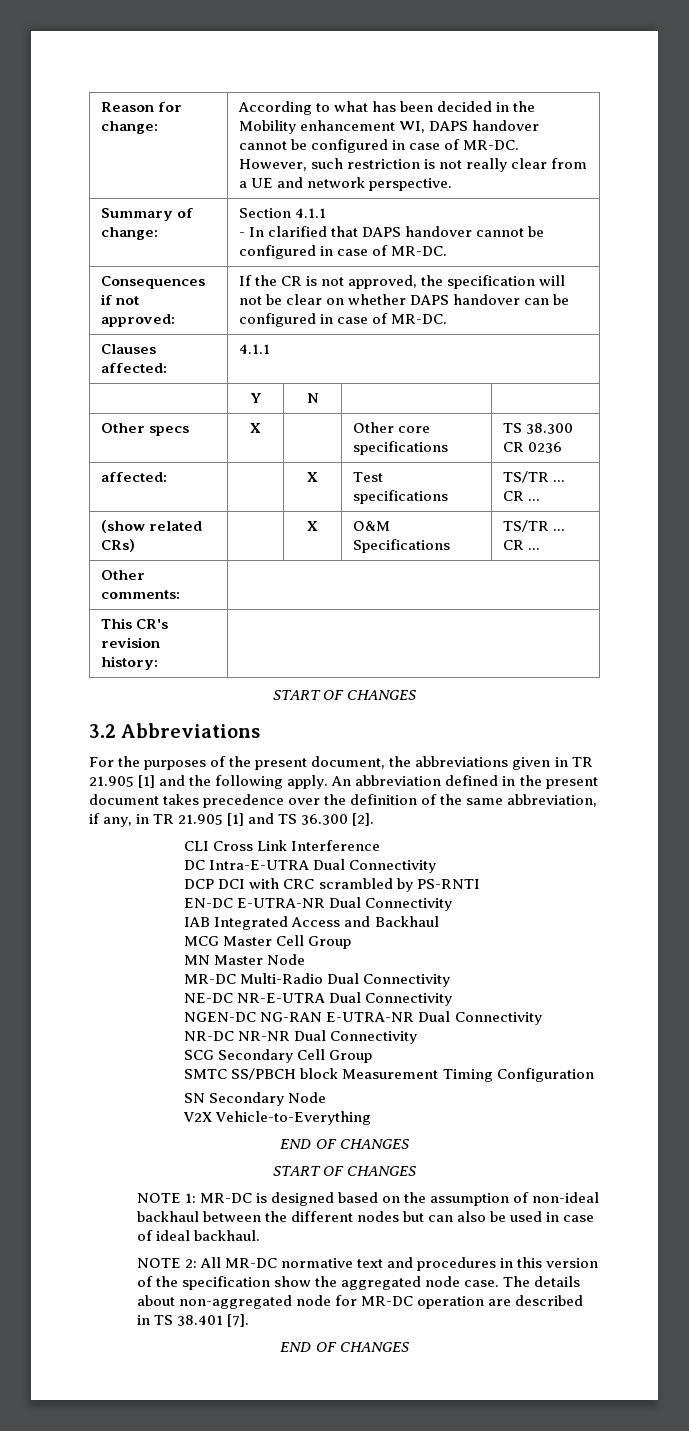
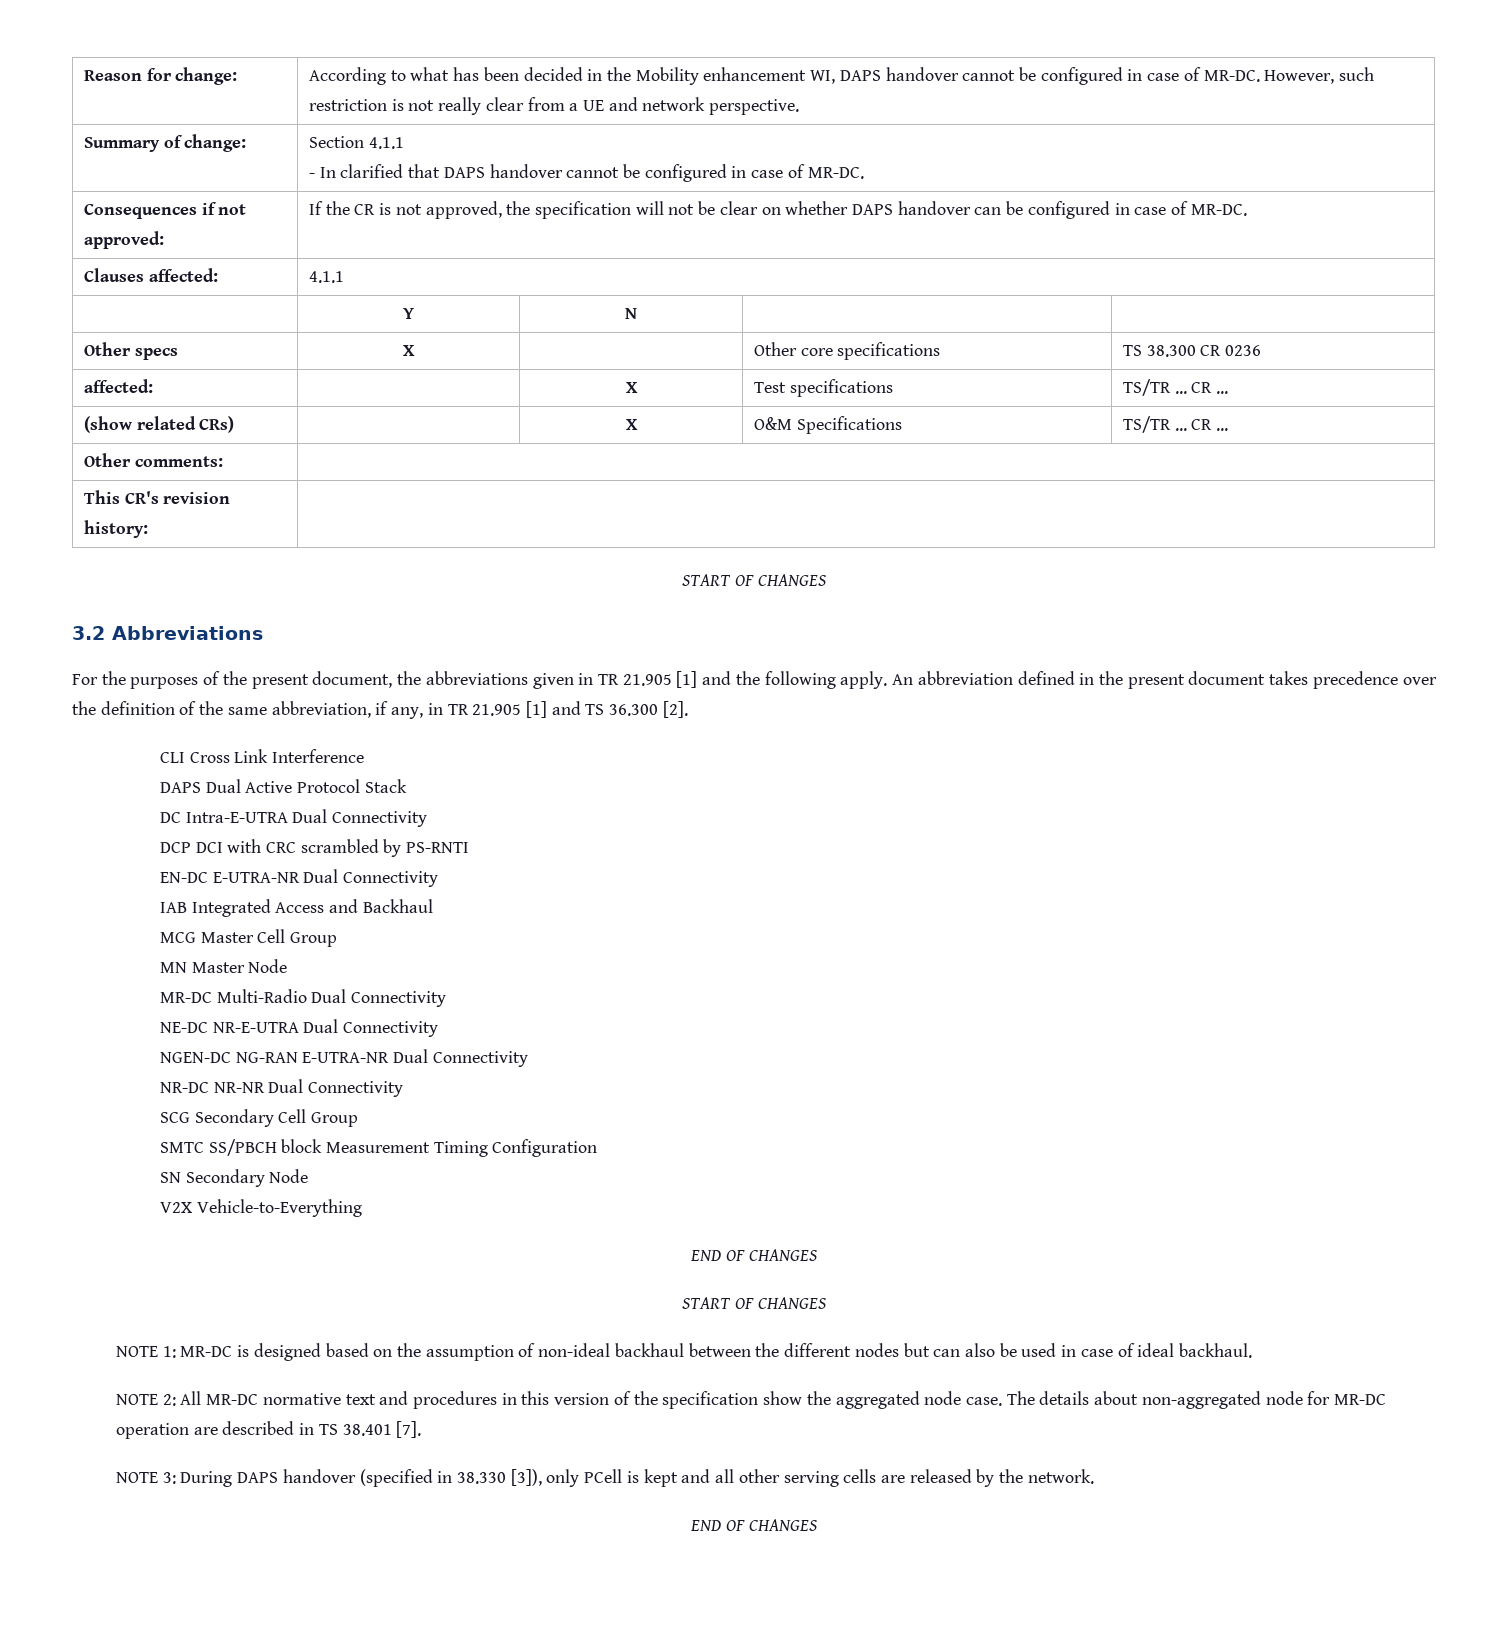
(381, 845) none -> [159,779,407,793] // DAPS Dual Active Protocol Stack
(249, 1320) none -> [115,1469,1094,1487] // NOTE 3: During DAPS handover (specified in 38.330 [3]), only PCell is kept and all other serving cells are released by the network.

